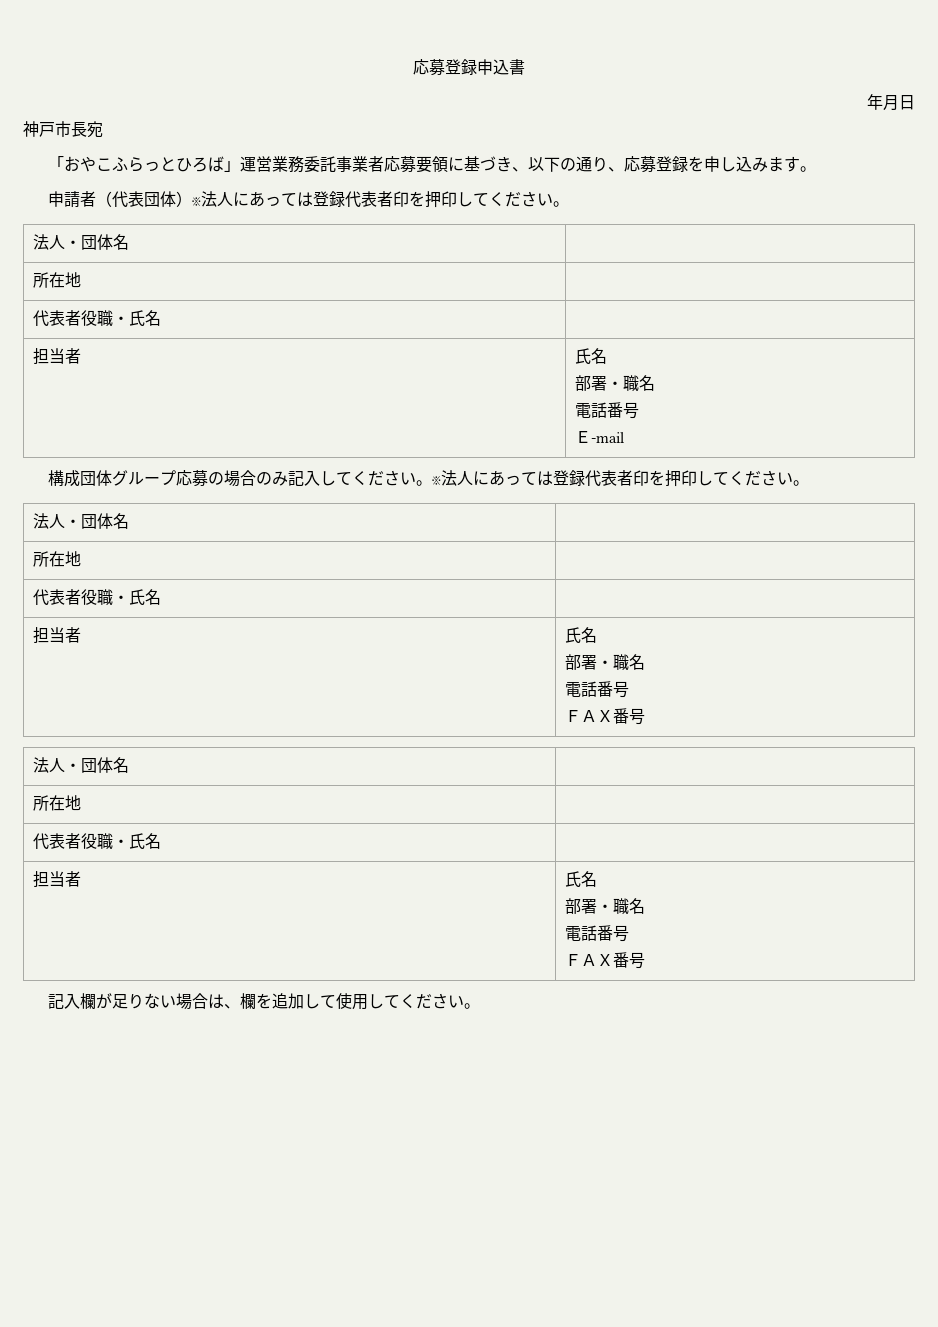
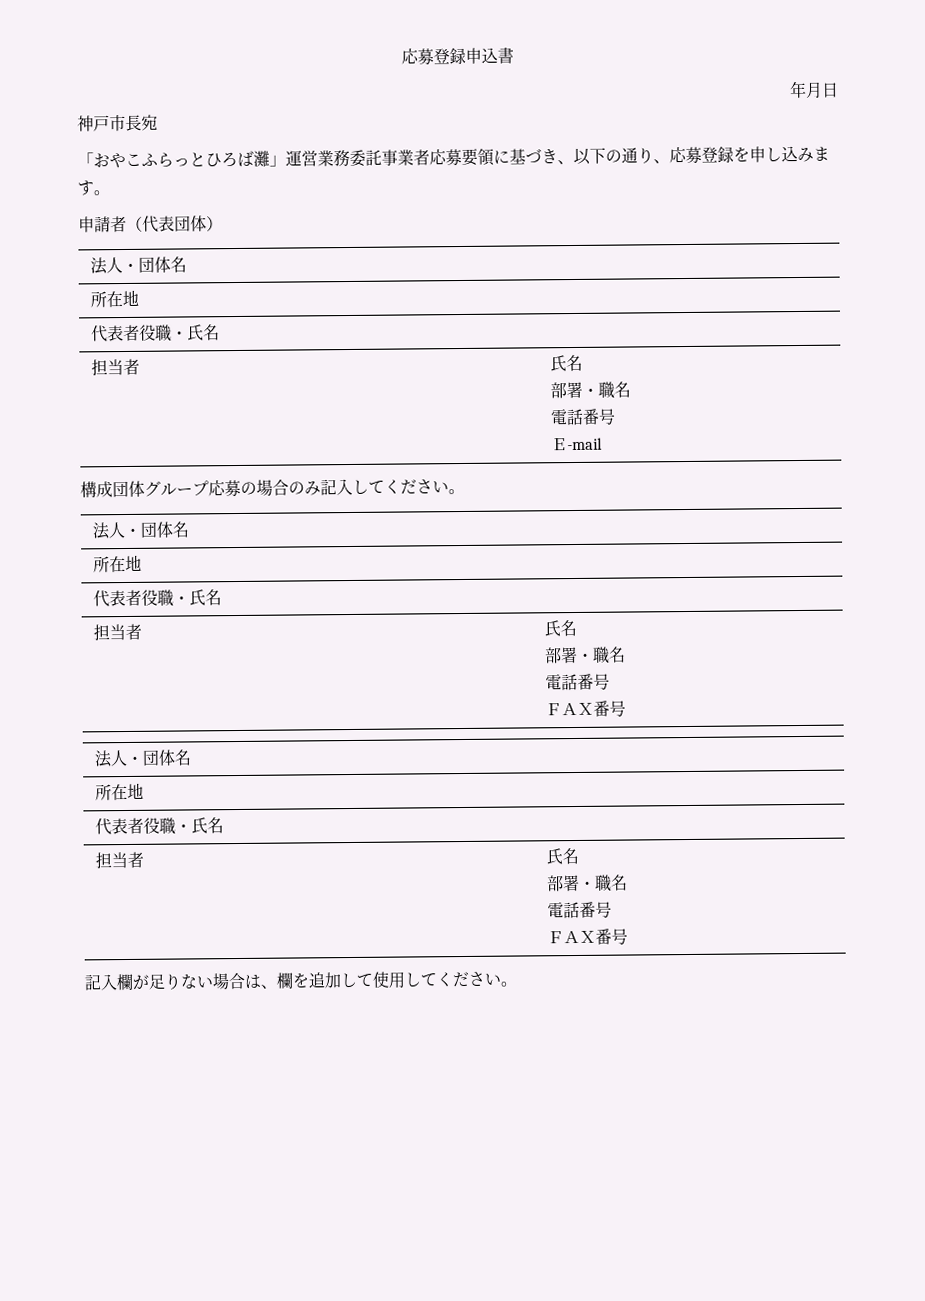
(224, 164) none -> [253,150,270,167] 灘
[191,191,569,208] ※法人にあっては登録代表者印を押印してください。 -> (223, 224) none
[431,470,809,487] ※法人にあっては登録代表者印を押印してください。 -> (465, 491) none

